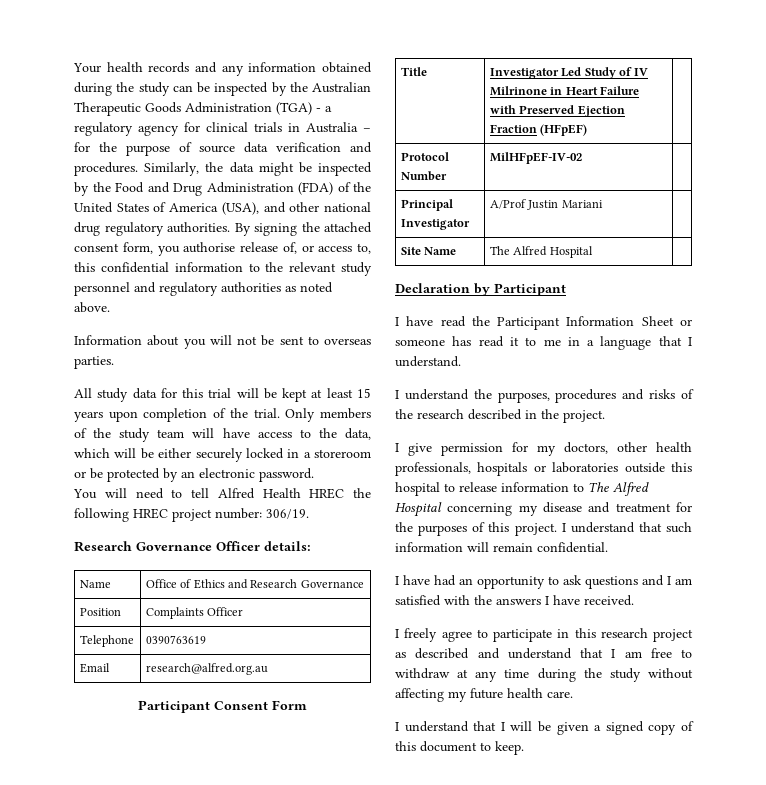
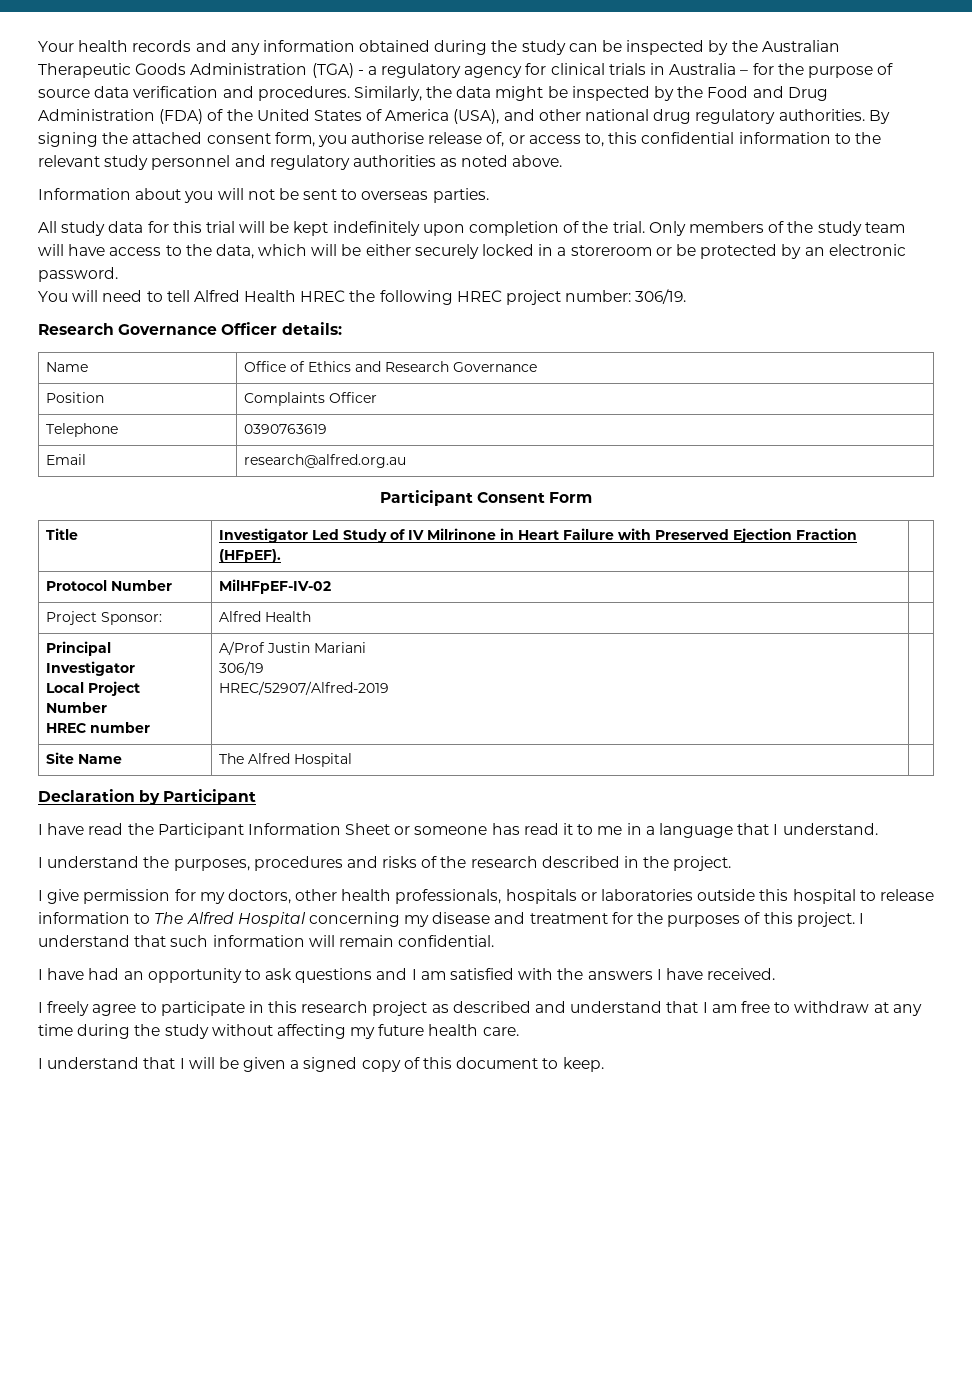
[311,388,371,398] [74,411,103,422] at least 15 years -> [332,221,420,236] indefinitely
[540,124,588,136] (HFpEF) -> [219,549,282,563] (HFpEF).
[400,199,453,211] [400,219,470,230] Principal Investigator -> [46,611,163,625] [219,611,312,622] [46,641,112,656] [46,661,136,676] [46,681,141,696] [46,702,108,713] [46,722,151,733] Project Sponsor: | Alfred Health | // Principal Investigator // Local Project Number // HREC number
(603, 204) none -> [219,661,265,675] [219,681,390,695] // 306/19 // HREC/52907/Alfred-2019

